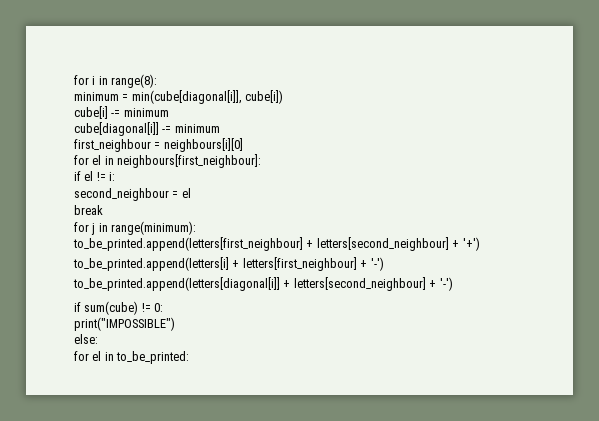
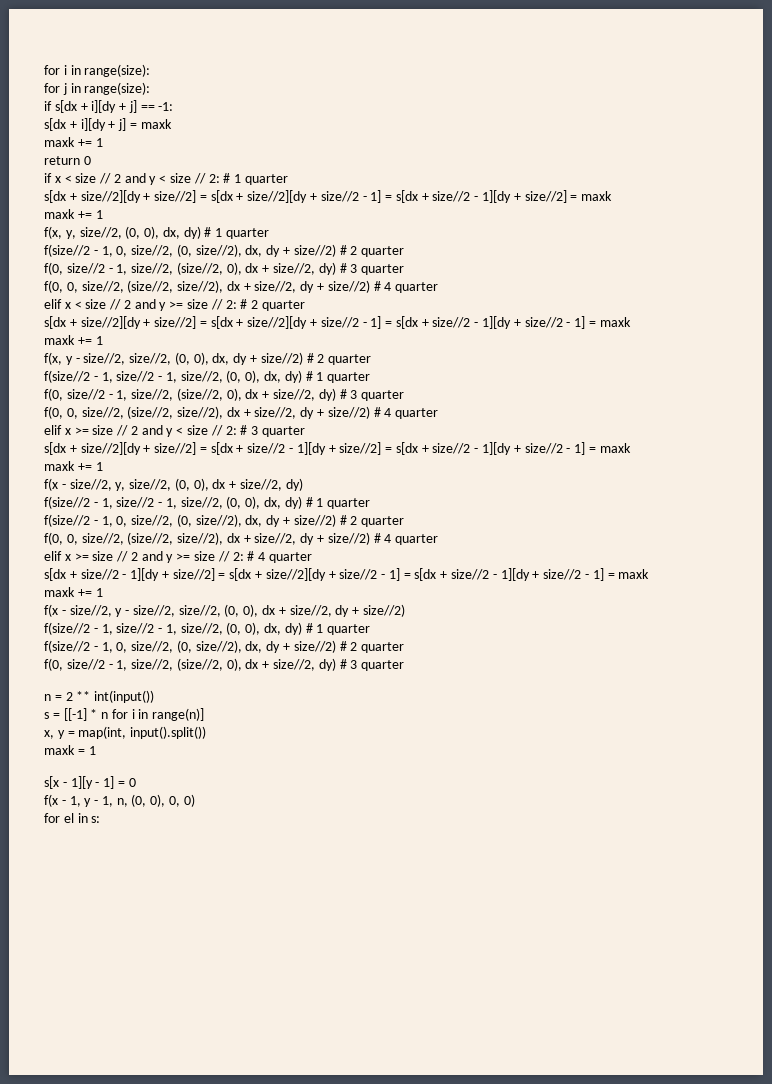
[74,74,158,88] [74,90,284,104] [74,106,169,119] [74,122,220,136] [74,138,243,152] [74,154,262,168] [74,171,116,181] [74,188,191,201] [74,205,103,215] [74,221,197,235] [73,237,480,251] [73,257,384,271] [73,277,453,291] [74,301,164,315] [74,317,175,331] [74,334,98,344] [74,351,190,364] for i in range(8): // minimum = min(cube[diagonal[i]], cube[i]) // cube[i] -= minimum // cube[diagonal[i]] -= minimum // first_neighbour = neighbours[i][0] // for el in neighbours[first_neighbour]: // if el != i: // second_neighbour = el // break // for j in range(minimum): // to_be_printed.append(letters[first_neighbour] + letters[second_neighbour] + '+') // to_be_printed.append(letters[i] + letters[first_neighbour] + '-') // to_be_printed.append(letters[diagonal[i]] + letters[second_neighbour] + '-') // if sum(cube) != 0: // print("IMPOSSIBLE") // else: // for el in to_be_printed: -> [44,64,151,77] [44,82,151,95] [44,100,174,113] [44,118,172,131] [44,137,103,147] [44,156,91,165] [44,173,288,185] [44,190,613,203] [44,209,103,219] [44,226,270,239] [44,244,405,257] [44,262,405,275] [44,280,439,293] [44,299,305,311] [44,316,631,329] [44,335,103,345] [44,352,372,365] [44,370,371,383] [44,388,405,401] [44,406,439,419] [44,425,305,437] [44,442,631,455] [44,461,103,471] [44,478,303,491] [44,496,371,509] [44,514,405,527] [44,532,439,545] [44,551,312,563] [44,568,650,581] [44,587,103,597] [44,604,405,617] [44,622,371,635] [44,640,405,653] [44,658,405,671] [44,690,155,703] [44,708,205,721] [44,726,207,739] [44,745,96,755] [44,776,136,789] [44,794,195,807] [44,813,101,823] for i in range(size): // for j in range(size): // if s[dx + i][dy + j] == -1: // s[dx + i][dy + j] = maxk // maxk += 1 // return 0 // if x < size // 2 and y < size // 2: # 1 quarter // s[dx + size//2][dy + size//2] = s[dx + size//2][dy + size//2 - 1] = s[dx + size//2 - 1][dy + size//2] = maxk // maxk += 1 // f(x, y, size//2, (0, 0), dx, dy) # 1 quarter // f(size//2 - 1, 0, size//2, (0, size//2), dx, dy + size//2) # 2 quarter // f(0, size//2 - 1, size//2, (size//2, 0), dx + size//2, dy) # 3 quarter // f(0, 0, size//2, (size//2, size//2), dx + size//2, dy + size//2) # 4 quarter // elif x < size // 2 and y >= size // 2: # 2 quarter // s[dx + size//2][dy + size//2] = s[dx + size//2][dy + size//2 - 1] = s[dx + size//2 - 1][dy + size//2 - 1] = maxk // maxk += 1 // f(x, y - size//2, size//2, (0, 0), dx, dy + size//2) # 2 quarter // f(size//2 - 1, size//2 - 1, size//2, (0, 0), dx, dy) # 1 quarter // f(0, size//2 - 1, size//2, (size//2, 0), dx + size//2, dy) # 3 quarter // f(0, 0, size//2, (size//2, size//2), dx + size//2, dy + size//2) # 4 quarter // elif x >= size // 2 and y < size // 2: # 3 quarter // s[dx + size//2][dy + size//2] = s[dx + size//2 - 1][dy + size//2] = s[dx + size//2 - 1][dy + size//2 - 1] = maxk // maxk += 1 // f(x - size//2, y, size//2, (0, 0), dx + size//2, dy) // f(size//2 - 1, size//2 - 1, size//2, (0, 0), dx, dy) # 1 quarter // f(size//2 - 1, 0, size//2, (0, size//2), dx, dy + size//2) # 2 quarter // f(0, 0, size//2, (size//2, size//2), dx + size//2, dy + size//2) # 4 quarter // elif x >= size // 2 and y >= size // 2: # 4 quarter // s[dx + size//2 - 1][dy + size//2] = s[dx + size//2][dy + size//2 - 1] = s[dx + size//2 - 1][dy + size//2 - 1] = maxk // maxk += 1 // f(x - size//2, y - size//2, size//2, (0, 0), dx + size//2, dy + size//2) // f(size//2 - 1, size//2 - 1, size//2, (0, 0), dx, dy) # 1 quarter // f(size//2 - 1, 0, size//2, (0, size//2), dx, dy + size//2) # 2 quarter // f(0, size//2 - 1, size//2, (size//2, 0), dx + size//2, dy) # 3 quarter // n = 2 ** int(input()) // s = [[-1] * n for i in range(n)] // x, y = map(int, input().split()) // maxk = 1 // s[x - 1][y - 1] = 0 // f(x - 1, y - 1, n, (0, 0), 0, 0) // for el in s:

